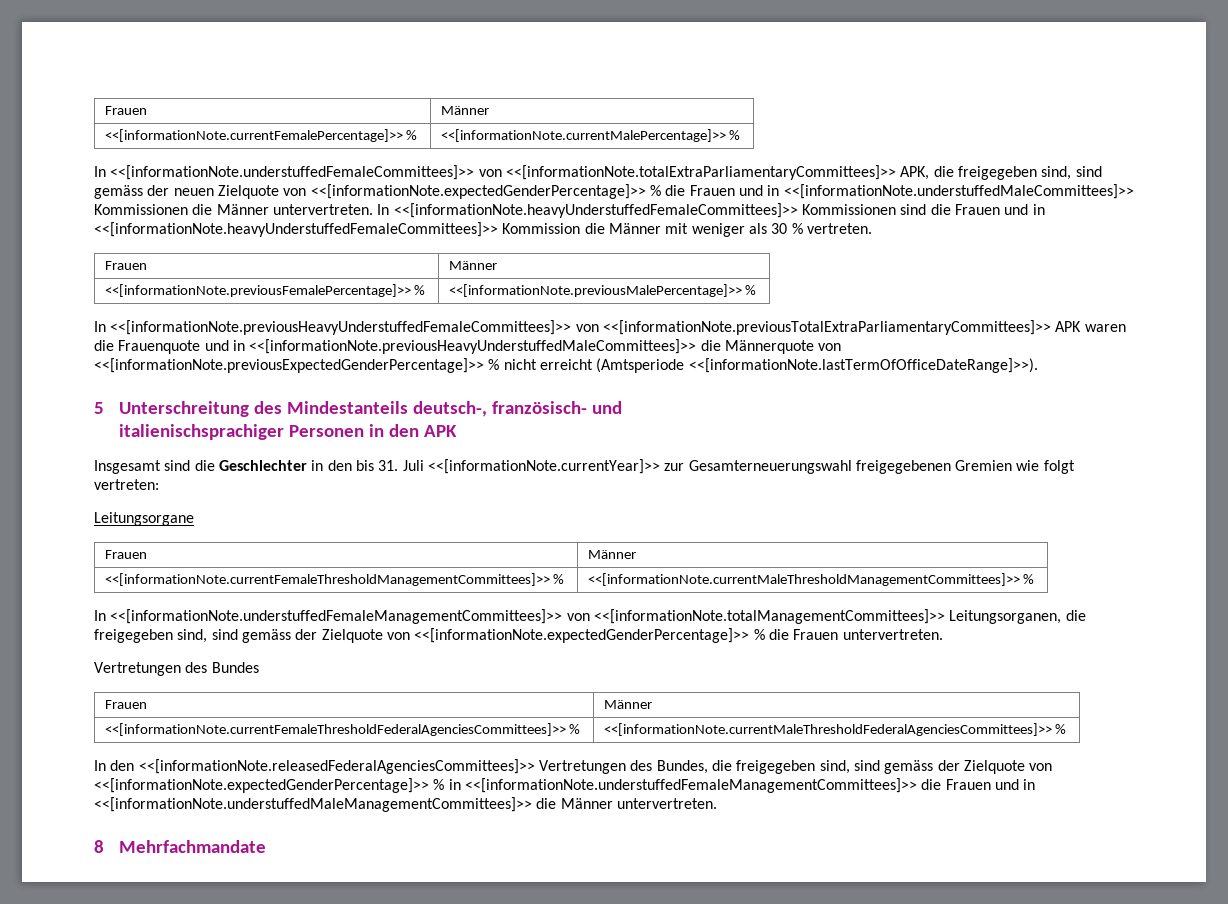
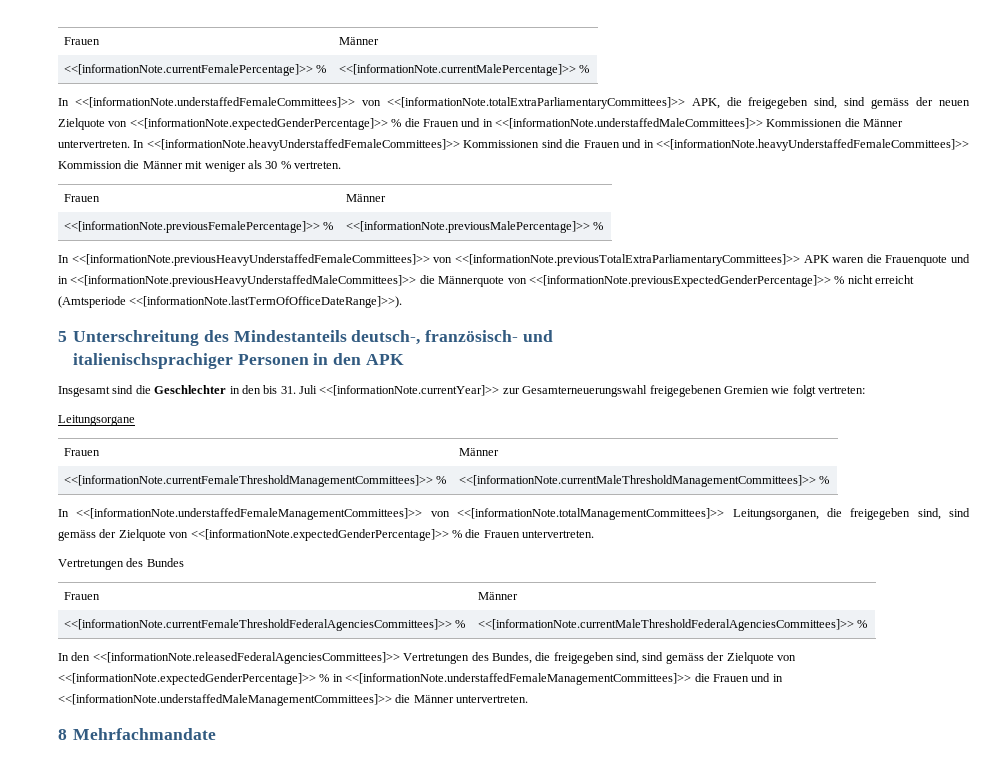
[110,165,475,180] <<[informationNote.understuffedFemaleCommittees]>> -> [74,97,355,108] <<[informationNote.understaffedFemaleCommittees]>>
[783,184,1134,199] <<[informationNote.understuffedMaleCommittees]>> -> [495,118,763,129] <<[informationNote.understaffedMaleCommittees]>>
[393,203,798,218] <<[informationNote.heavyUnderstuffedFemaleCommittees]>> -> [146,139,460,151] <<[informationNote.heavyUnderstaffedFemaleCommittees]>>
[94,222,498,237] <<[informationNote.heavyUnderstuffedFemaleCommittees]>> -> [656,139,970,151] <<[informationNote.heavyUnderstaffedFemaleCommittees]>>
[110,320,572,335] <<[informationNote.previousHeavyUnderstuffedFemaleCommittees]>> -> [71,254,430,266] <<[informationNote.previousHeavyUnderstaffedFemaleCommittees]>>
[249,339,697,354] <<[informationNote.previousHeavyUnderstuffedMaleCommittees]>> -> [70,275,417,287] <<[informationNote.previousHeavyUnderstaffedMaleCommittees]>>
[110,609,563,624] <<[informationNote.understuffedFemaleManagementCommittees]>> -> [76,508,423,520] <<[informationNote.understaffedFemaleManagementCommittees]>>
[464,778,1036,793] [94,797,532,812] <<[informationNote.understuffedFemaleManagementCommittees]>> die Frauen und in <<[informationNote.understuffedMaleManagementCommittees]>> -> [345,673,783,685] [58,694,392,706] <<[informationNote.understaffedFemaleManagementCommittees]>> die Frauen und in <<[informationNote.understaffedMaleManagementCommittees]>>

